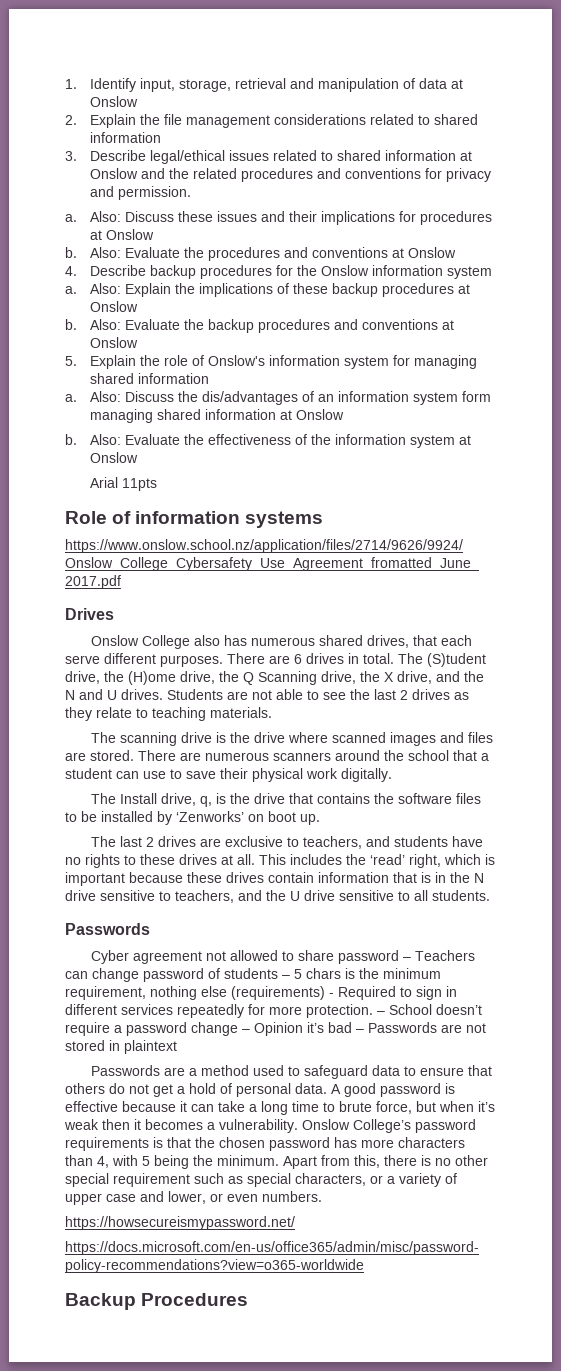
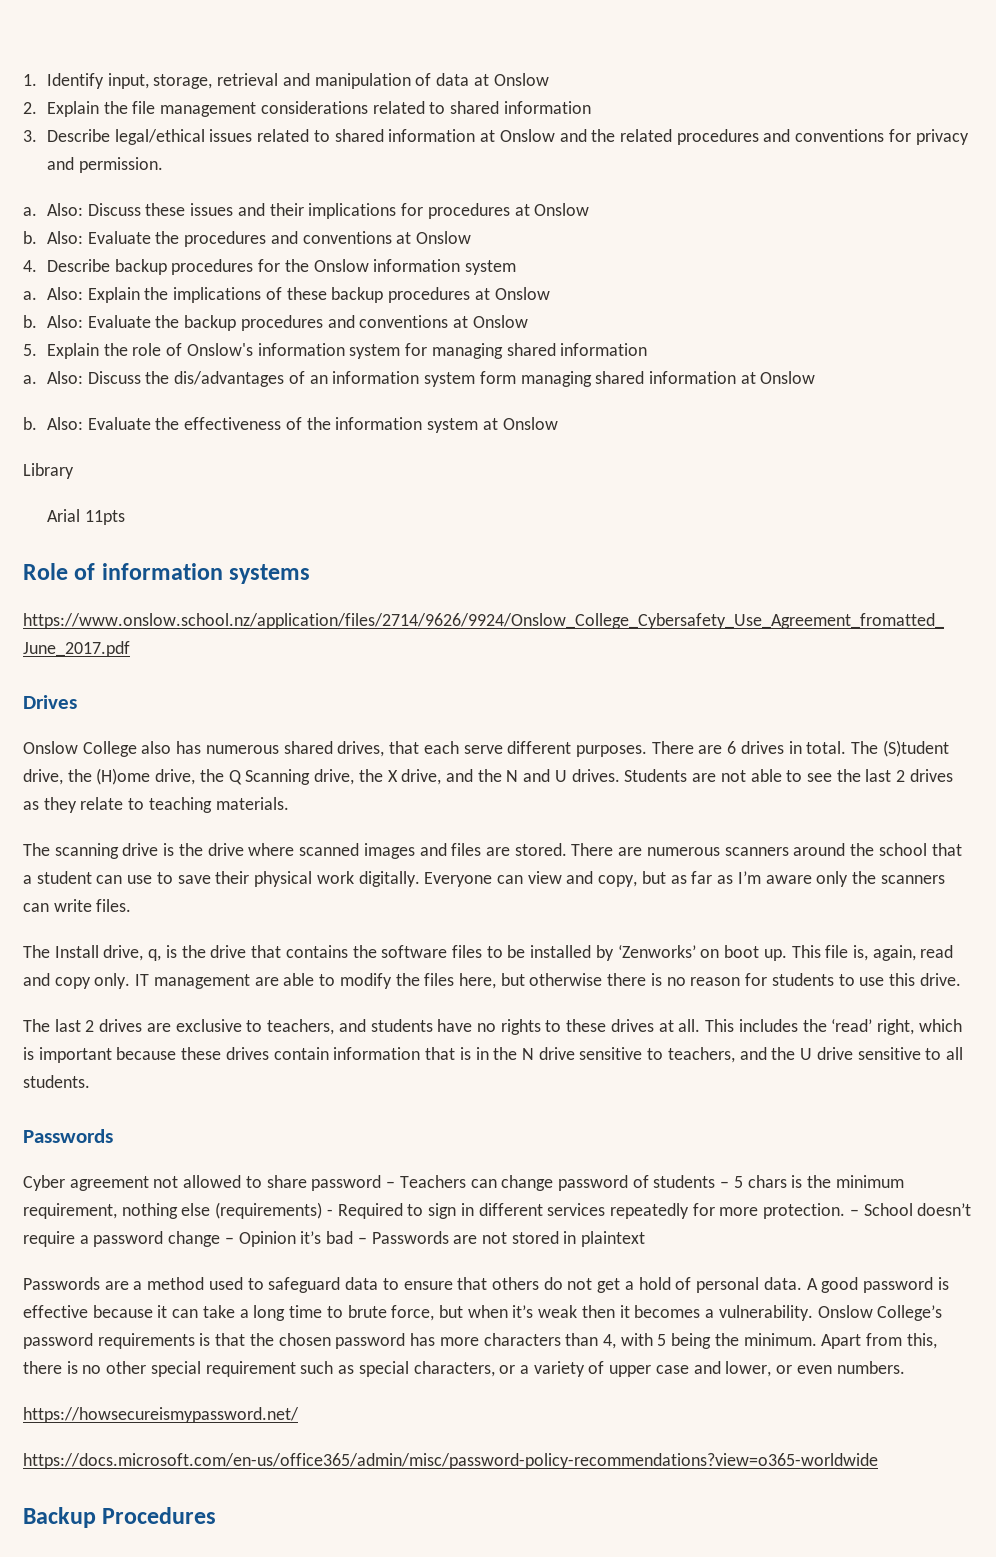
(138, 457) none -> [23,463,74,479] // Library
(392, 775) none -> [424,871,945,887] [23,899,132,912] Everyone can view and copy, but as far as I’m aware only the scanners can write files.
(320, 819) none -> [791,945,954,961] [23,973,961,989] This file is, again, read and copy only. IT management are able to modify the files here, but otherwise there is no reason for students to use this drive.

